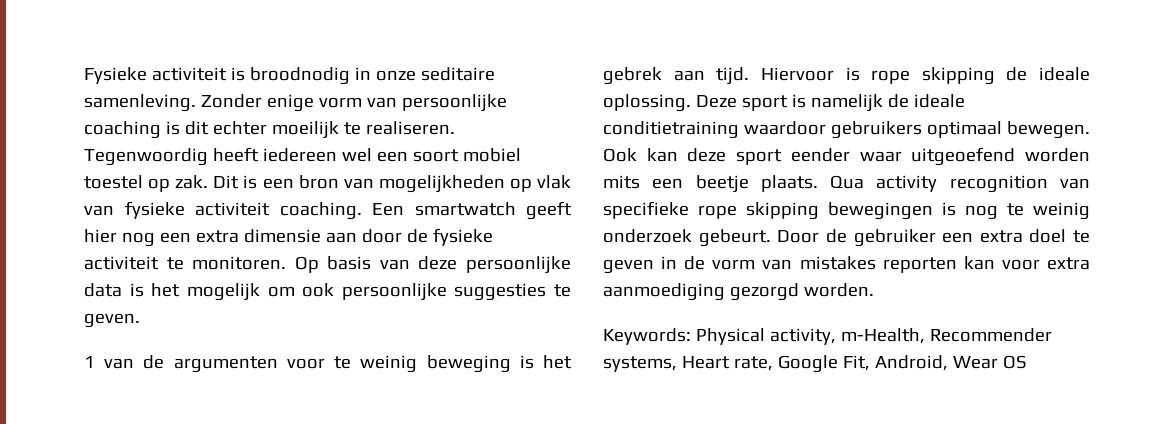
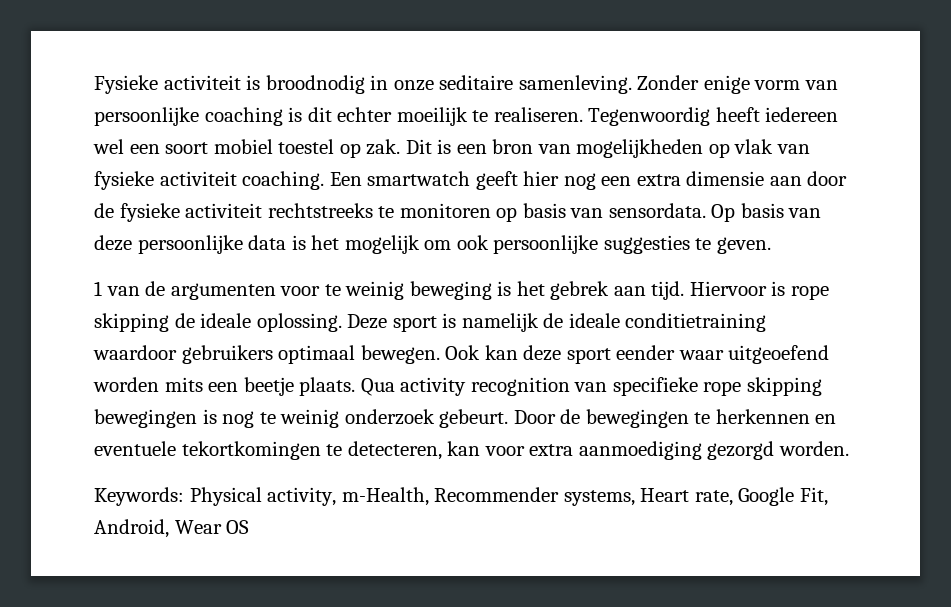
[166,256,287,270] te monitoren. -> [267,203,706,222] rechtstreeks te monitoren op basis van sensordata.
[853,229,1090,247] [603,256,957,274] gebruiker een extra doel te geven in de vorm van mistakes reporten -> [585,409,837,428] [94,441,442,460] bewegingen te herkennen en eventuele tekortkomingen te detecteren,

